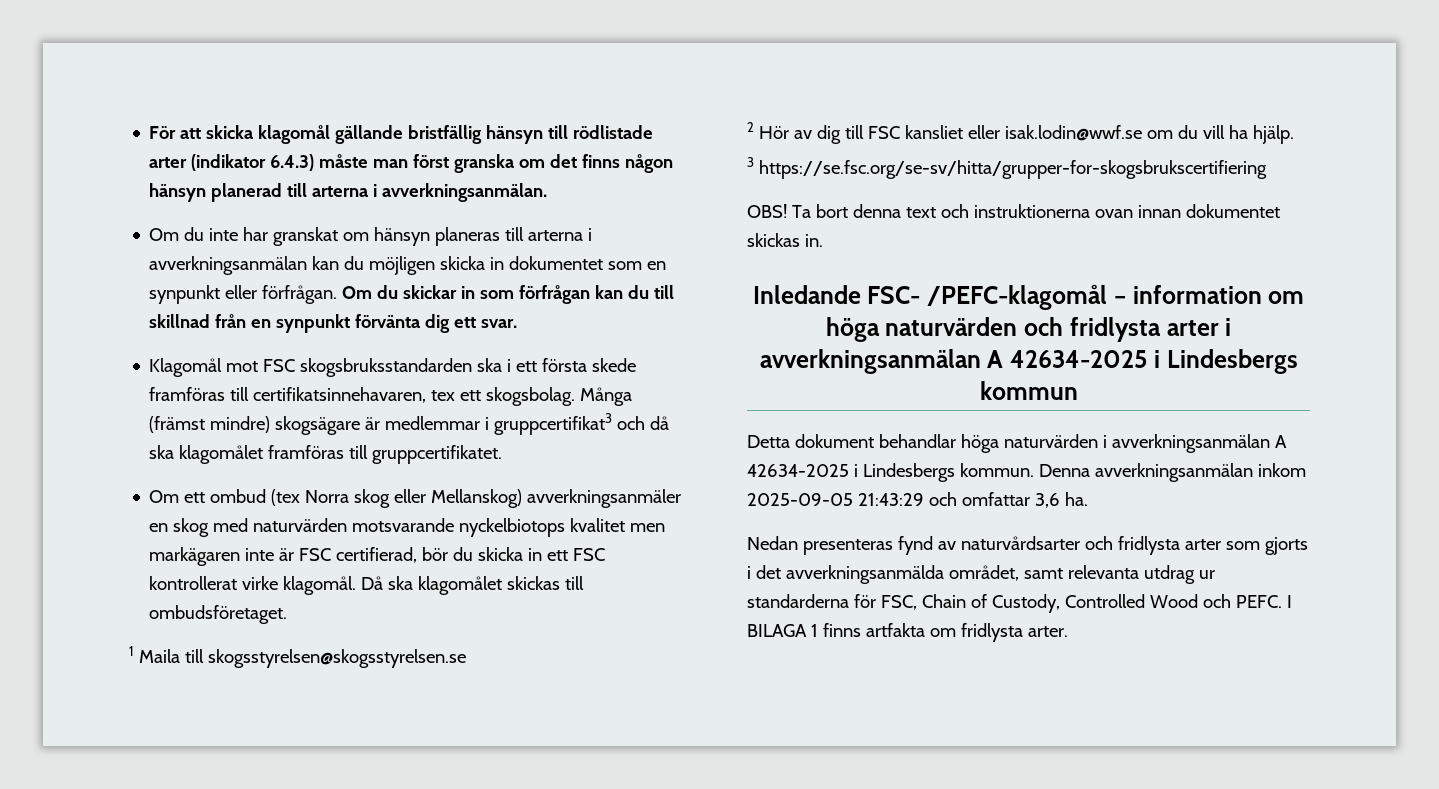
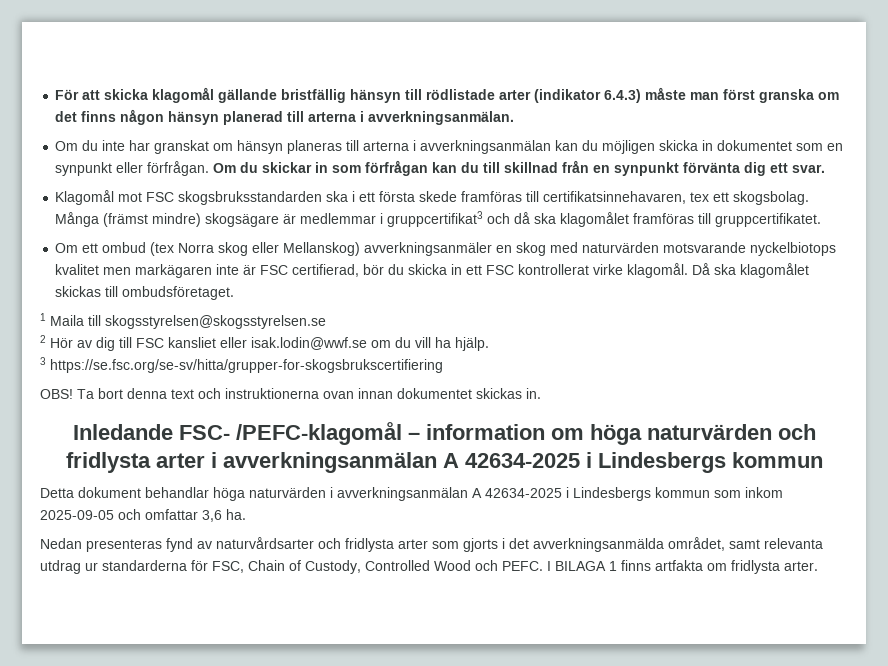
[959,463,1253,482] kommun. Denna avverkningsanmälan -> [655,487,741,498] kommun som
[857,493,924,506] 21:43:29 -> (114, 515) none

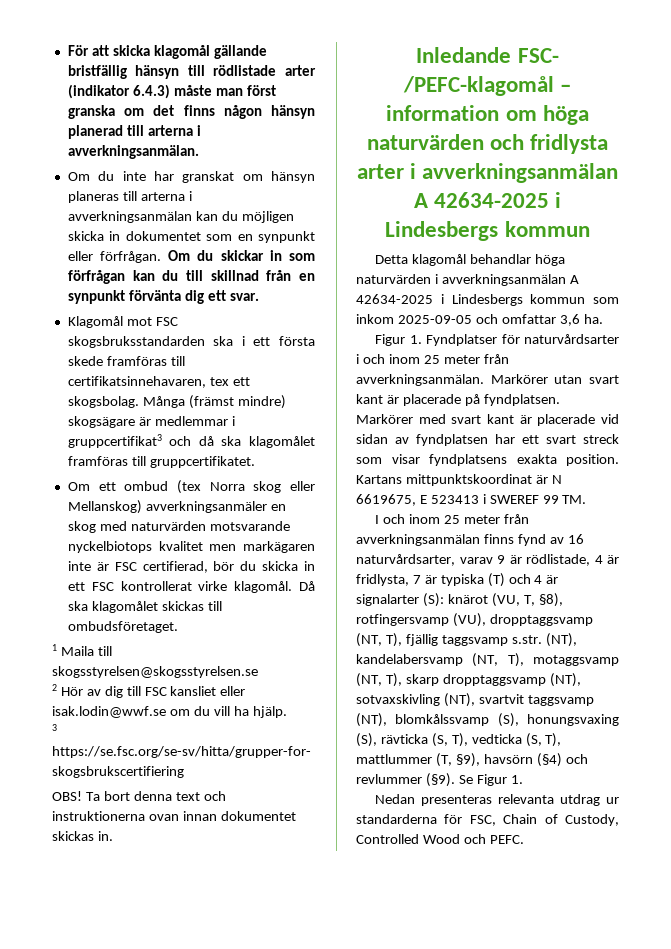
[78,487,141,498] dokument -> [411,254,466,266] klagomål
[40,537,760,552] Nedan presenteras fynd av naturvårdsarter och fridlysta arter som gjorts i det avverkningsanmälda området, samt -> [375,334,619,346] [356,354,509,364] [356,374,619,386] [356,394,560,406] [356,414,619,426] [356,434,619,446] [356,454,619,466] [356,474,562,486] [356,494,587,506] [375,514,529,524] [356,534,584,546] [356,554,619,566] [356,573,559,587] [356,593,563,607] [356,613,593,627] [356,633,577,647] [356,653,619,667] [356,673,581,687] [356,693,594,707] [356,713,619,727] [356,733,562,747] [356,753,588,767] [356,773,523,787] [375,794,493,806] Figur 1. Fyndplatser för naturvårdsarter i och inom 25 meter från avverkningsanmälan. Markörer utan svart kant är placerade på fyndplatsen. Markörer med svart kant är placerade vid sidan av fyndplatsen har ett svart streck som visar fyndplatsens exakta position. Kartans mittpunktskoordinat är N 6619675, E 523413 i SWEREF 99 TM. // I och inom 25 meter från avverkningsanmälan finns fynd av 16 naturvårdsarter, varav 9 är rödlistade, 4 är fridlysta, 7 är typiska (T) och 4 är signalarter (S): knärot (VU, T, §8), rotfingersvamp (VU), dropptaggsvamp (NT, T), fjällig taggsvamp s.str. (NT), kandelabersvamp (NT, T), motaggsvamp (NT, T), skarp dropptaggsvamp (NT), sotvaxskivling (NT), svartvit taggsvamp (NT), blomkålssvamp (S), honungsvaxing (S), rävticka (S, T), vedticka (S, T), mattlummer (T, §9), havsörn (§4) och revlummer (§9). Se Figur 1. // Nedan presenteras
[547,560,818,574] I BILAGA 1 finns artfakta om fridlysta arter. -> (524, 839) none

